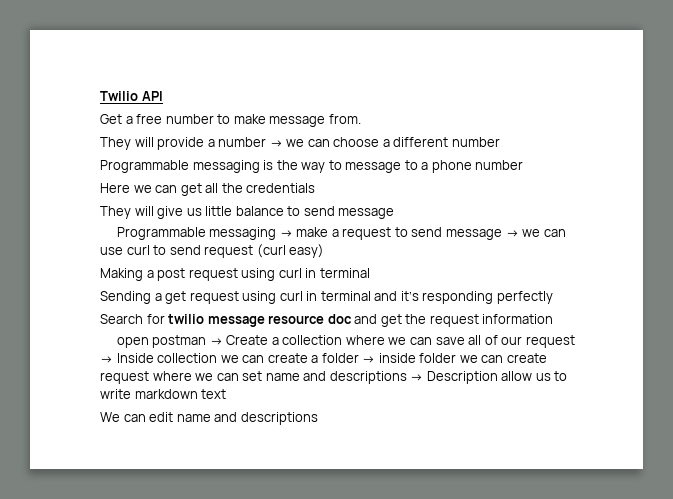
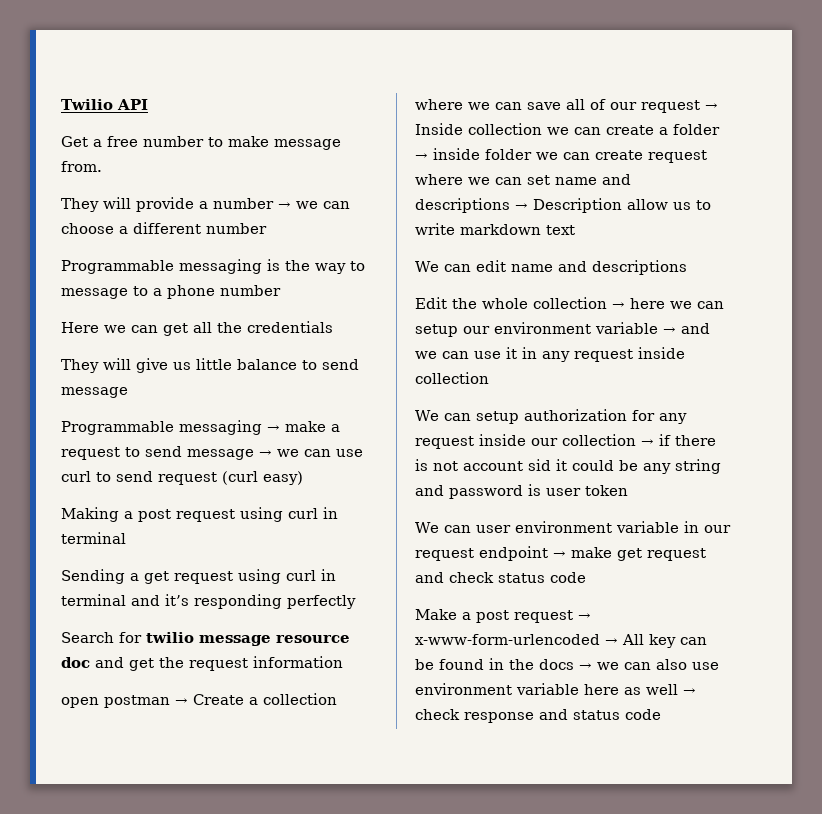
(318, 418) none -> [415,297,724,309] [415,322,710,337] [415,347,685,362] [415,372,489,384] [415,409,687,424] [415,434,716,449] [415,459,721,474] [415,484,628,499] [415,521,731,533] [415,546,706,561] [415,572,586,583] [415,609,591,623] [415,634,707,648] [415,658,719,670] [415,683,696,695] [415,709,661,723] // Edit the whole collection → here we can setup our environment variable → and we can use it in any request inside collection // We can setup authorization for any request inside our collection → if there is not account sid it could be any string and password is user token // We can user environment variable in our request endpoint → make get request and check status code // Make a post request → x-www-form-urlencoded → All key can be found in the docs → we can also use environment variable here as well → check response and status code

